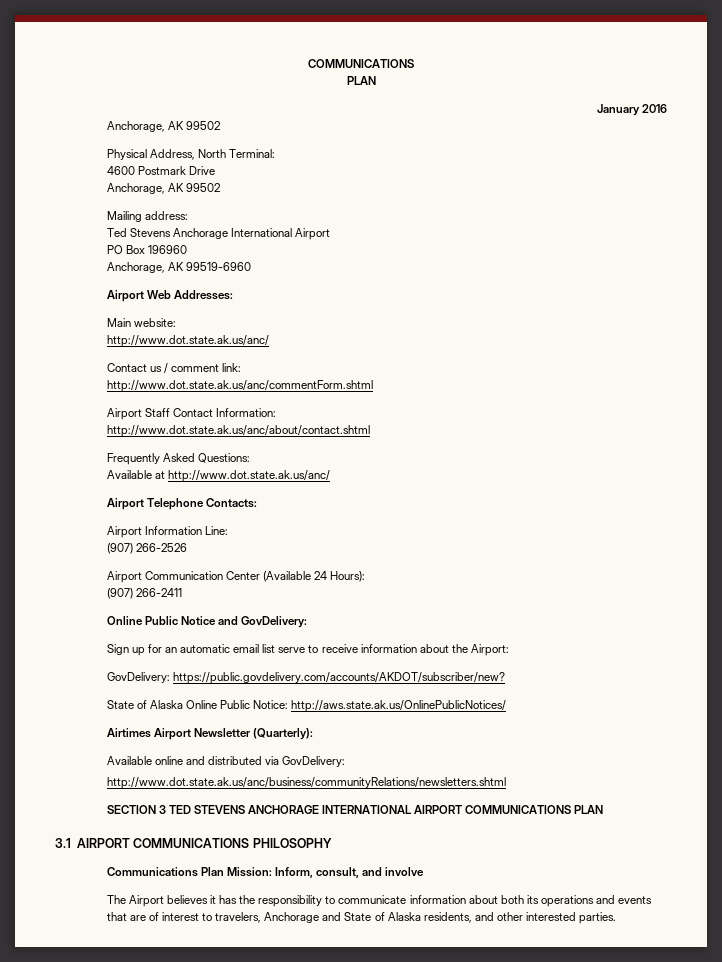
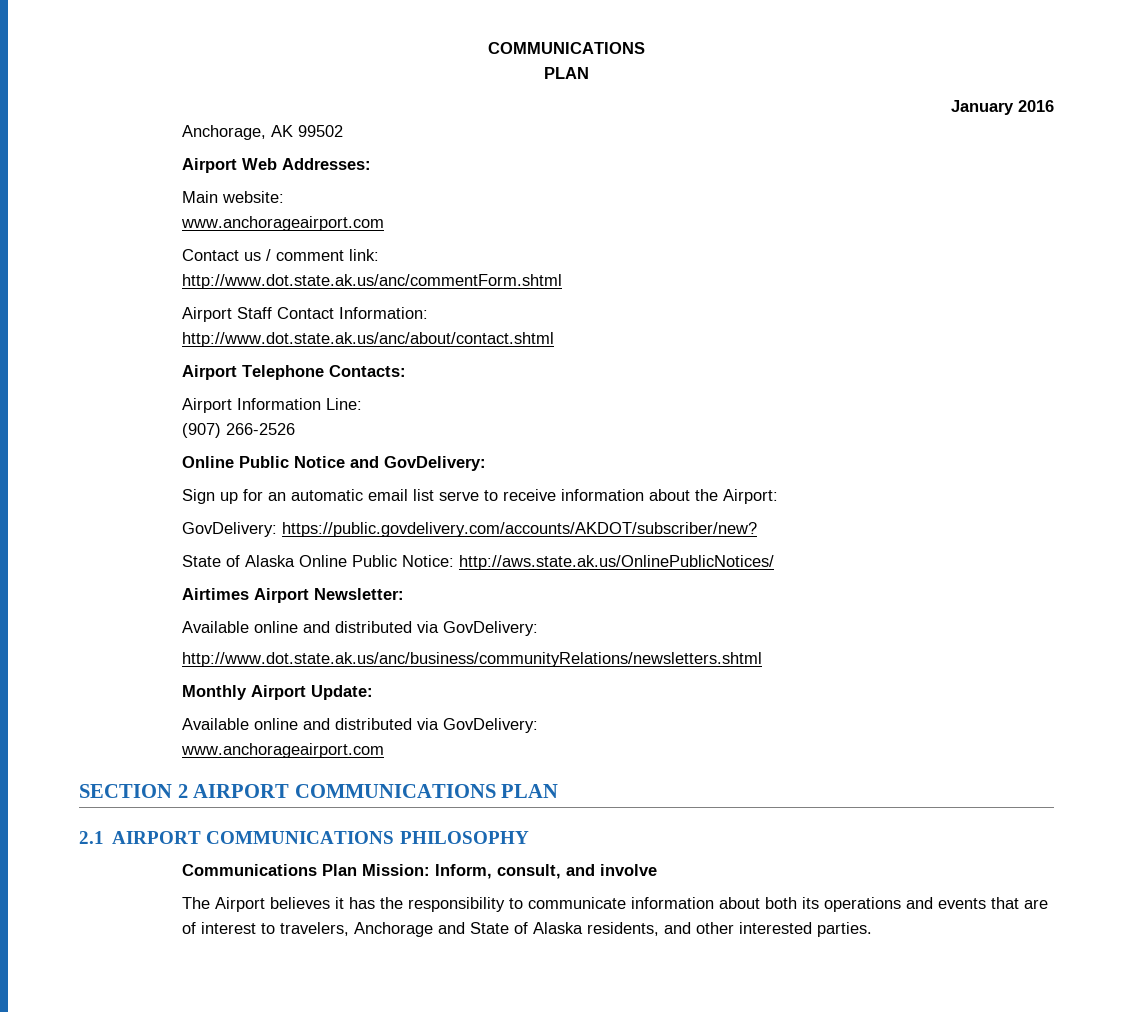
[106,149,275,160] [106,166,215,175] [106,183,220,194] [106,211,188,222] [106,228,331,240] [106,245,187,254] [106,262,251,273] // Physical Address, North Terminal: // 4600 Postmark Drive // Anchorage, AK 99502 // Mailing address: // Ted Stevens Anchorage International Airport // PO Box 196960 // Anchorage, AK 99519-6960 -> (344, 131) none
[106,335,269,347] http://www.dot.state.ak.us/anc/ -> [181,216,385,231] www.anchorageairport.com
[106,453,250,465] [106,470,330,482] // Frequently Asked Questions: // Available at http://www.dot.state.ak.us/anc/ -> (555, 339) none
[106,571,366,583] [106,588,182,599] // Airport Communication Center (Available 24 Hours): // (907) 266-2411 -> (296, 429) none
[193,728,313,740] Newsletter (Quarterly): -> [314,588,405,600] Newsletter:
[106,805,413,814] SECTION 3 TED STEVENS ANCHORAGE INTERNATIONAL -> [182,685,374,700] [182,718,539,733] [181,743,385,758] [79,784,188,798] Monthly Airport Update: // Available online and distributed via GovDelivery: // www.anchorageairport.com // SECTION 2
[55,838,71,848] 3.1 -> [79,831,104,844] 2.1

